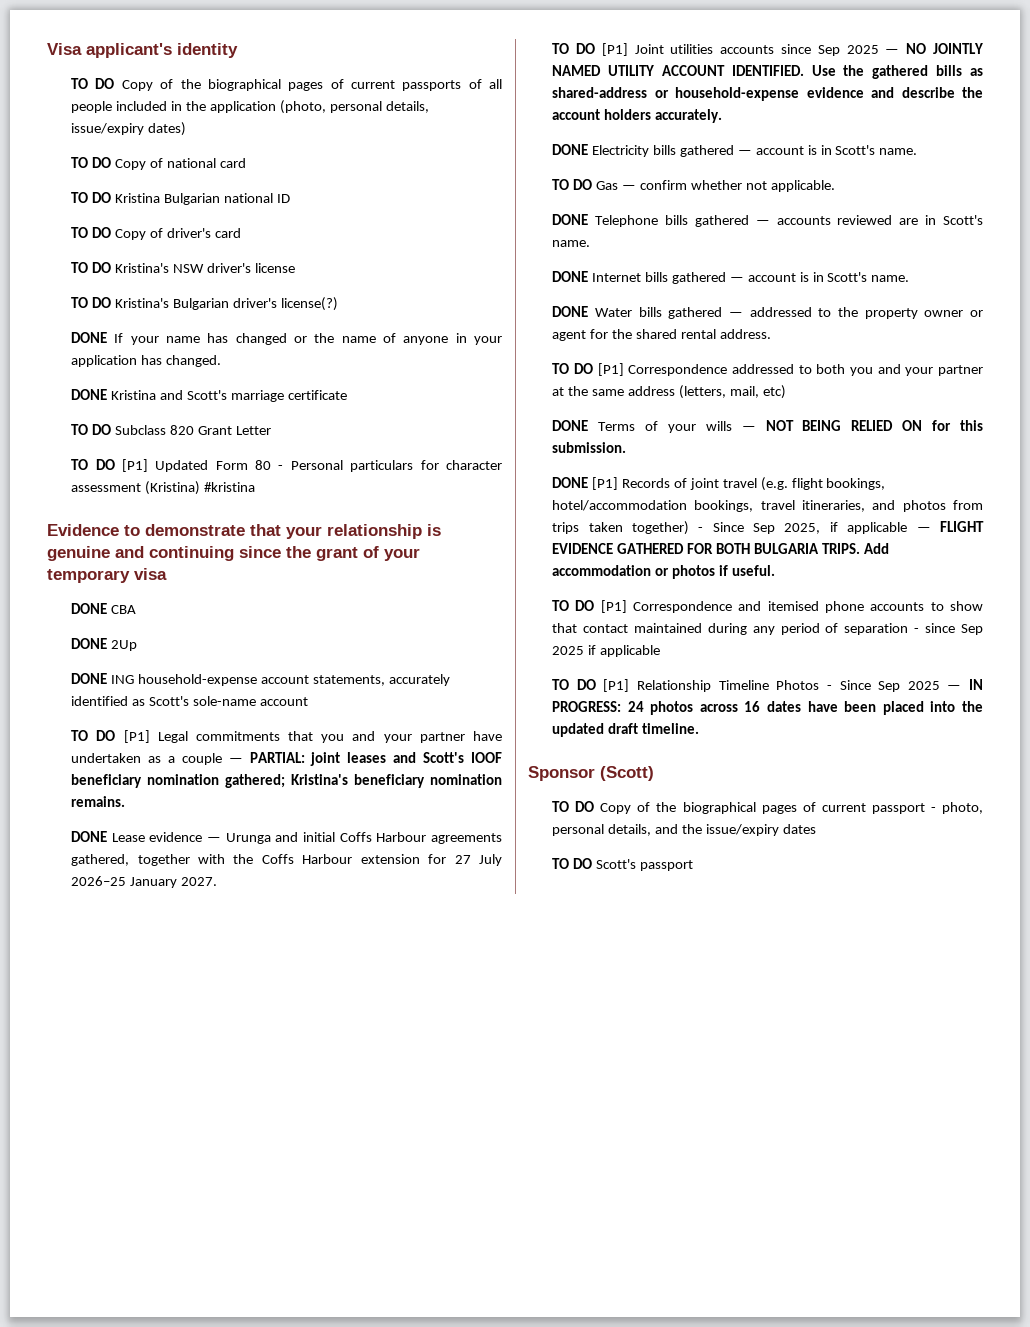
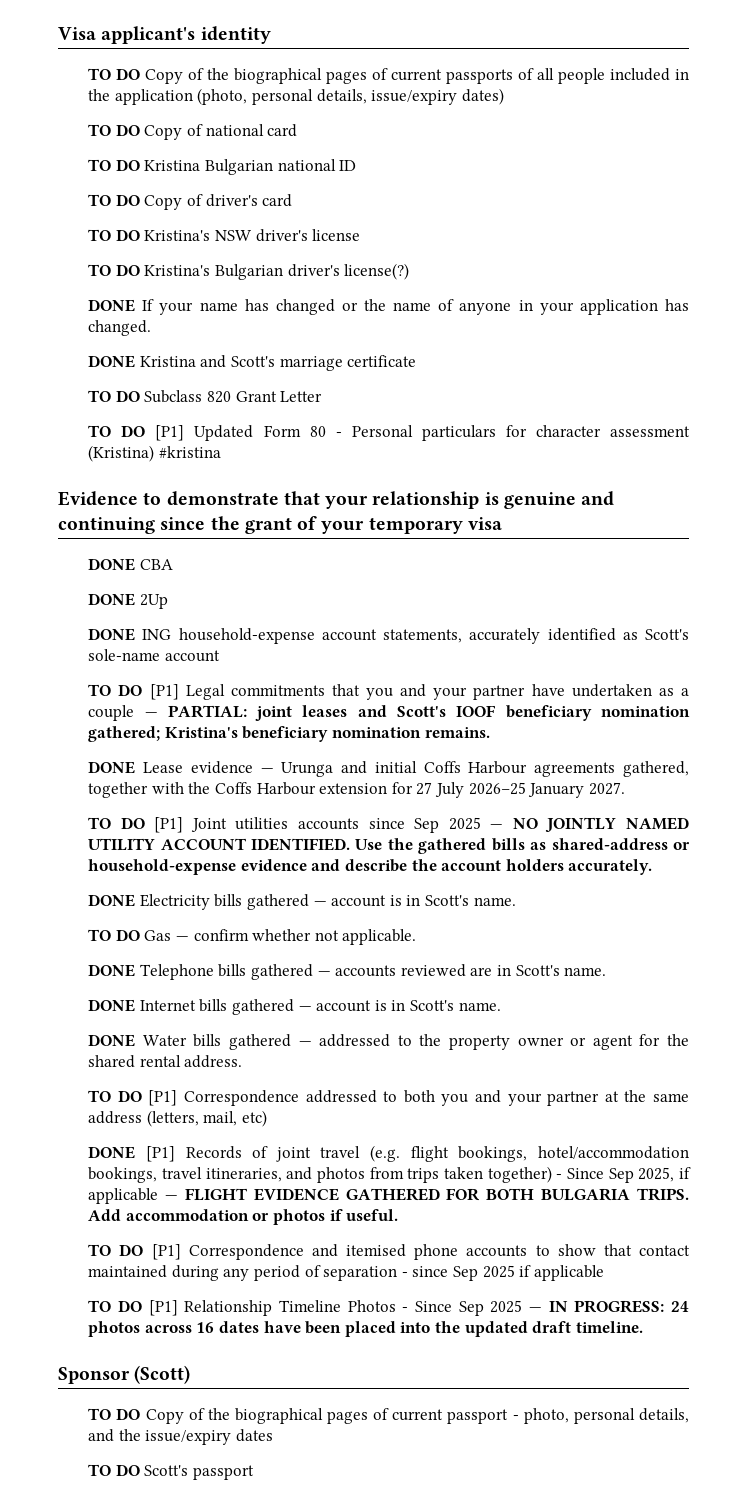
[552,420,983,433] [552,442,627,453] // DONE Terms of your wills — NOT BEING RELIED ON for this submission. -> (267, 1118) none

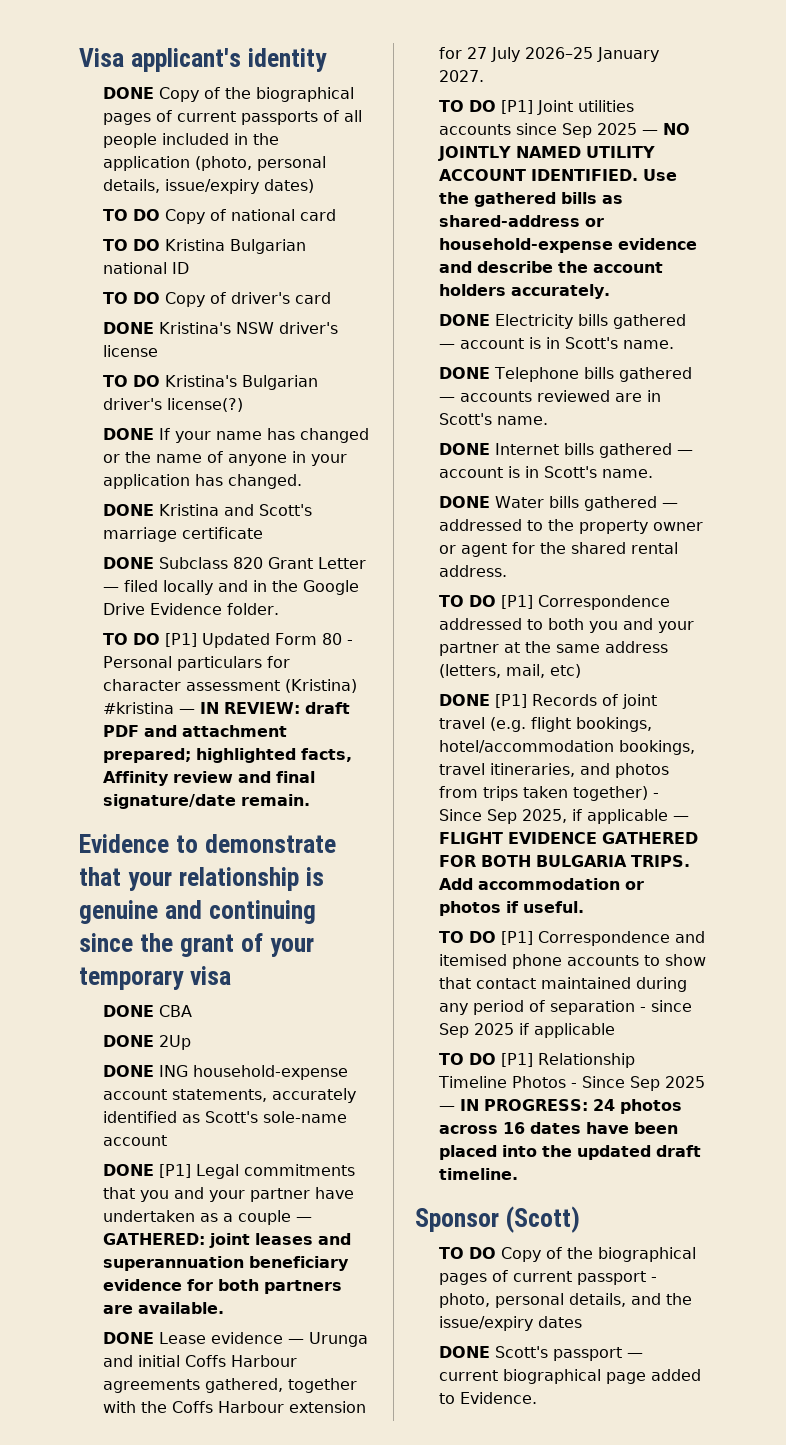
[88,68,141,80] TO DO -> [103,87,155,99] DONE
[88,229,140,241] TO DO -> [103,322,155,334] DONE
[88,390,140,402] TO DO -> [103,557,155,569] DONE
(323, 396) none -> [103,580,360,595] [103,603,280,615] — filed locally and in the Google Drive Evidence folder.
(221, 452) none -> [179,702,351,714] [103,725,288,737] [103,748,353,763] [103,771,316,786] [103,794,311,809] — IN REVIEW: draft PDF and attachment prepared; highlighted facts, Affinity review and final signature/date remain.
[88,684,143,696] TO DO -> [103,1164,155,1176] DONE
[167,705,247,718] PARTIAL: -> [103,1233,206,1245] GATHERED:
[397,705,690,721] [88,726,490,742] Scott's IOOF beneficiary nomination gathered; Kristina's beneficiary nomination remains. -> [103,1256,350,1271] [103,1279,343,1294] [103,1302,225,1314] superannuation beneficiary evidence for both partners are available.
[88,929,417,945] // TO DO Gas — confirm whether not applicable. -> (675, 344) none
[88,1464,254,1480] TO DO Scott's passport -> [439,1346,644,1361] [439,1369,702,1384] [439,1392,538,1404] DONE Scott's passport — current biographical page added to Evidence.

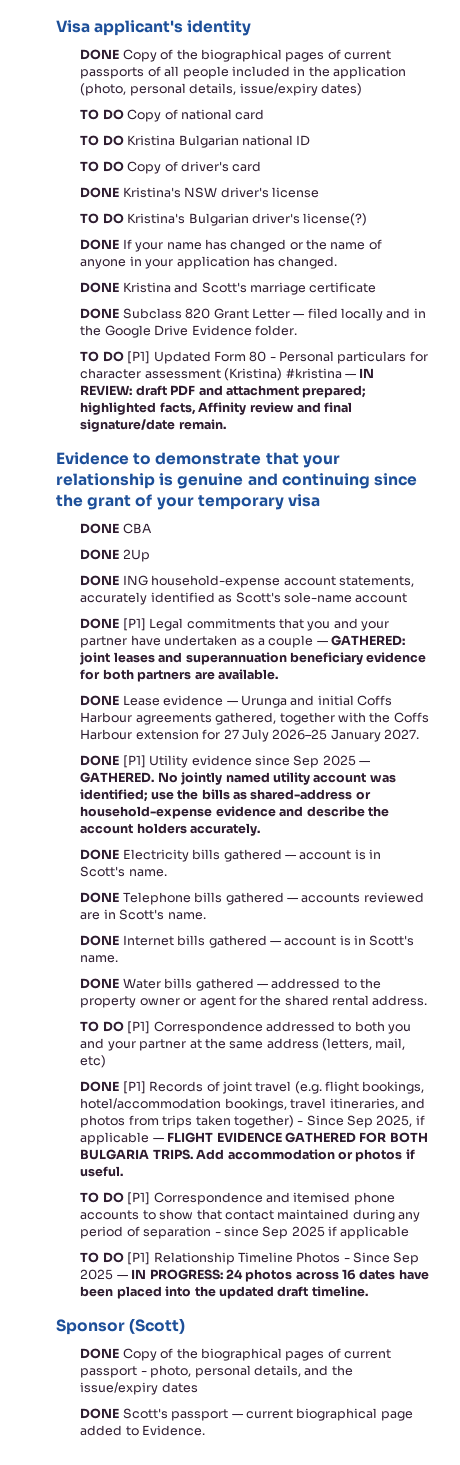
[439,100,635,115] [439,123,691,138] [438,146,656,161] [439,169,678,181] [439,192,557,207] TO DO [P1] Joint utilities accounts since Sep 2025 — NO JOINTLY NAMED UTILITY ACCOUNT IDENTIFIED. Use the gathered -> [80,755,372,768] [80,772,396,785] [80,789,199,802] DONE [P1] Utility evidence since Sep 2025 — GATHERED. No jointly named utility account was identified; use the
[439,1247,497,1259] TO DO -> [80,1348,120,1359] DONE

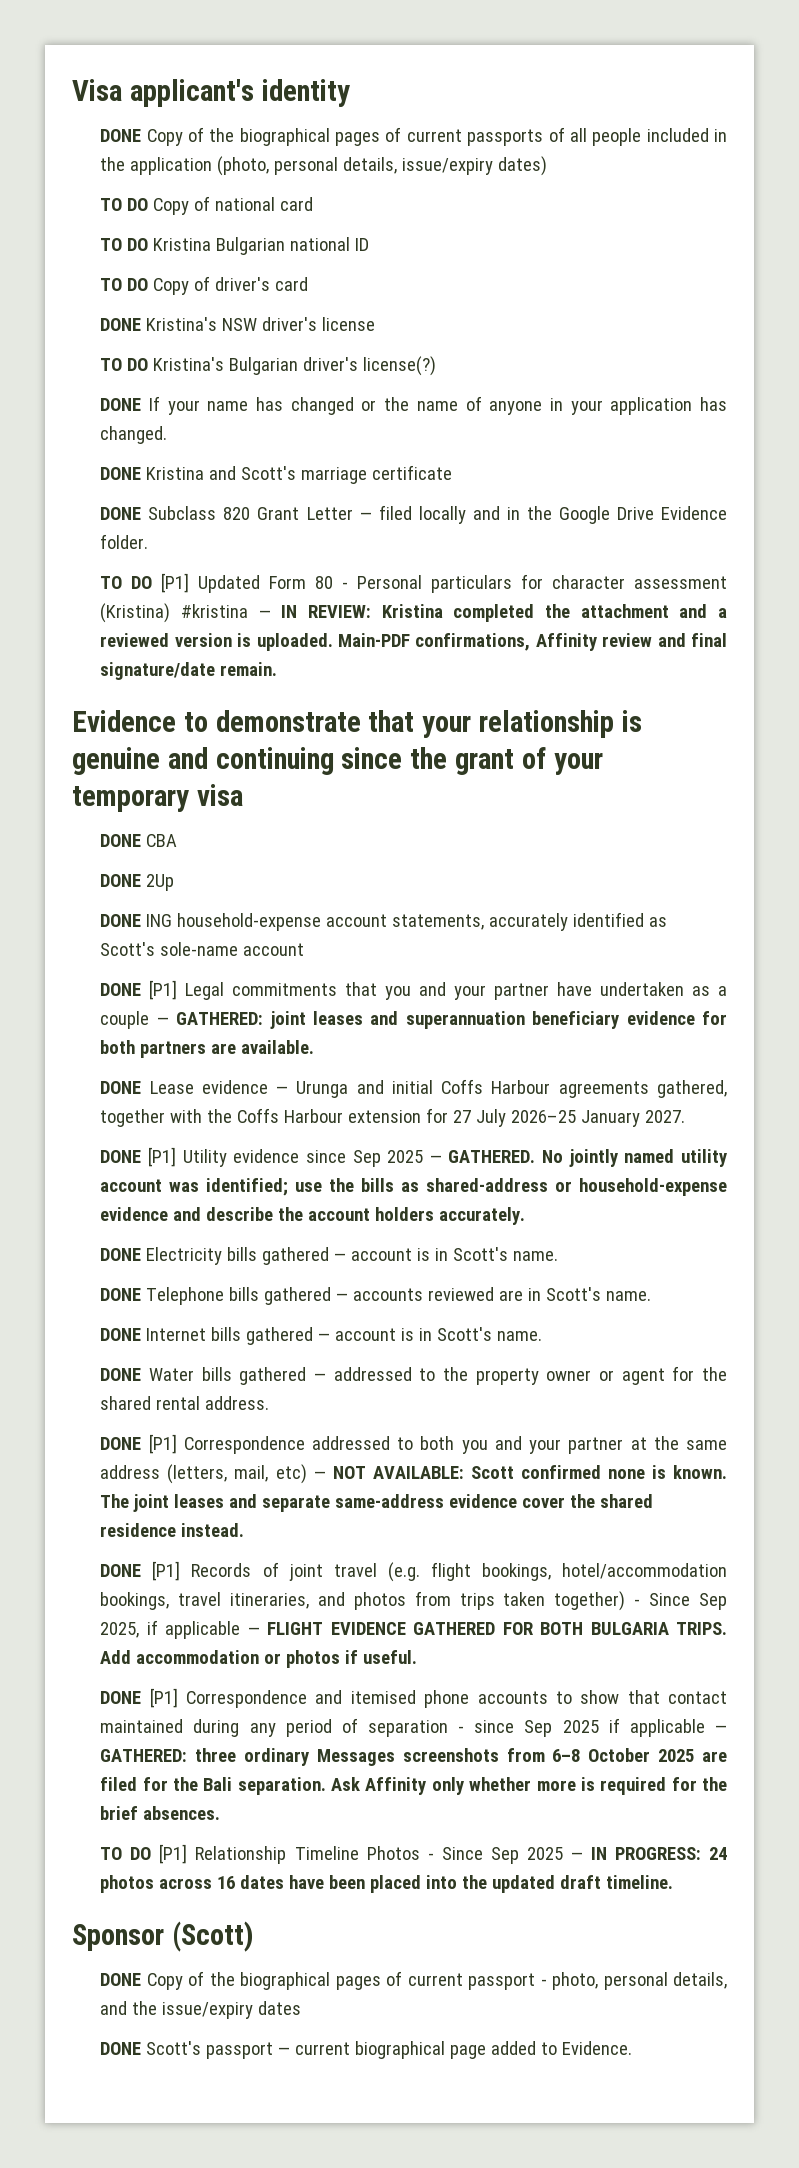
[135,385,367,398] [80,402,196,415] draft PDF and attachment prepared; highlighted facts, -> [381,604,728,622] [100,633,531,651] Kristina completed the attachment and a reviewed version is uploaded. Main-PDF confirmations,
[80,1021,124,1032] TO DO -> [100,1437,142,1450] DONE
(107, 1061) none -> [313,1465,727,1479] [100,1494,654,1512] [100,1523,245,1537] — NOT AVAILABLE: Scott confirmed none is known. The joint leases and separate same-address evidence cover the shared residence instead.
[80,1192,124,1203] TO DO -> [100,1691,142,1704] DONE
(410, 1232) none -> [715,1725,728,1733] [100,1748,727,1766] [100,1777,727,1795] [100,1806,221,1820] — GATHERED: three ordinary Messages screenshots from 6–8 October 2025 are filed for the Bali separation. Ask Affinity only whether more is required for the brief absences.

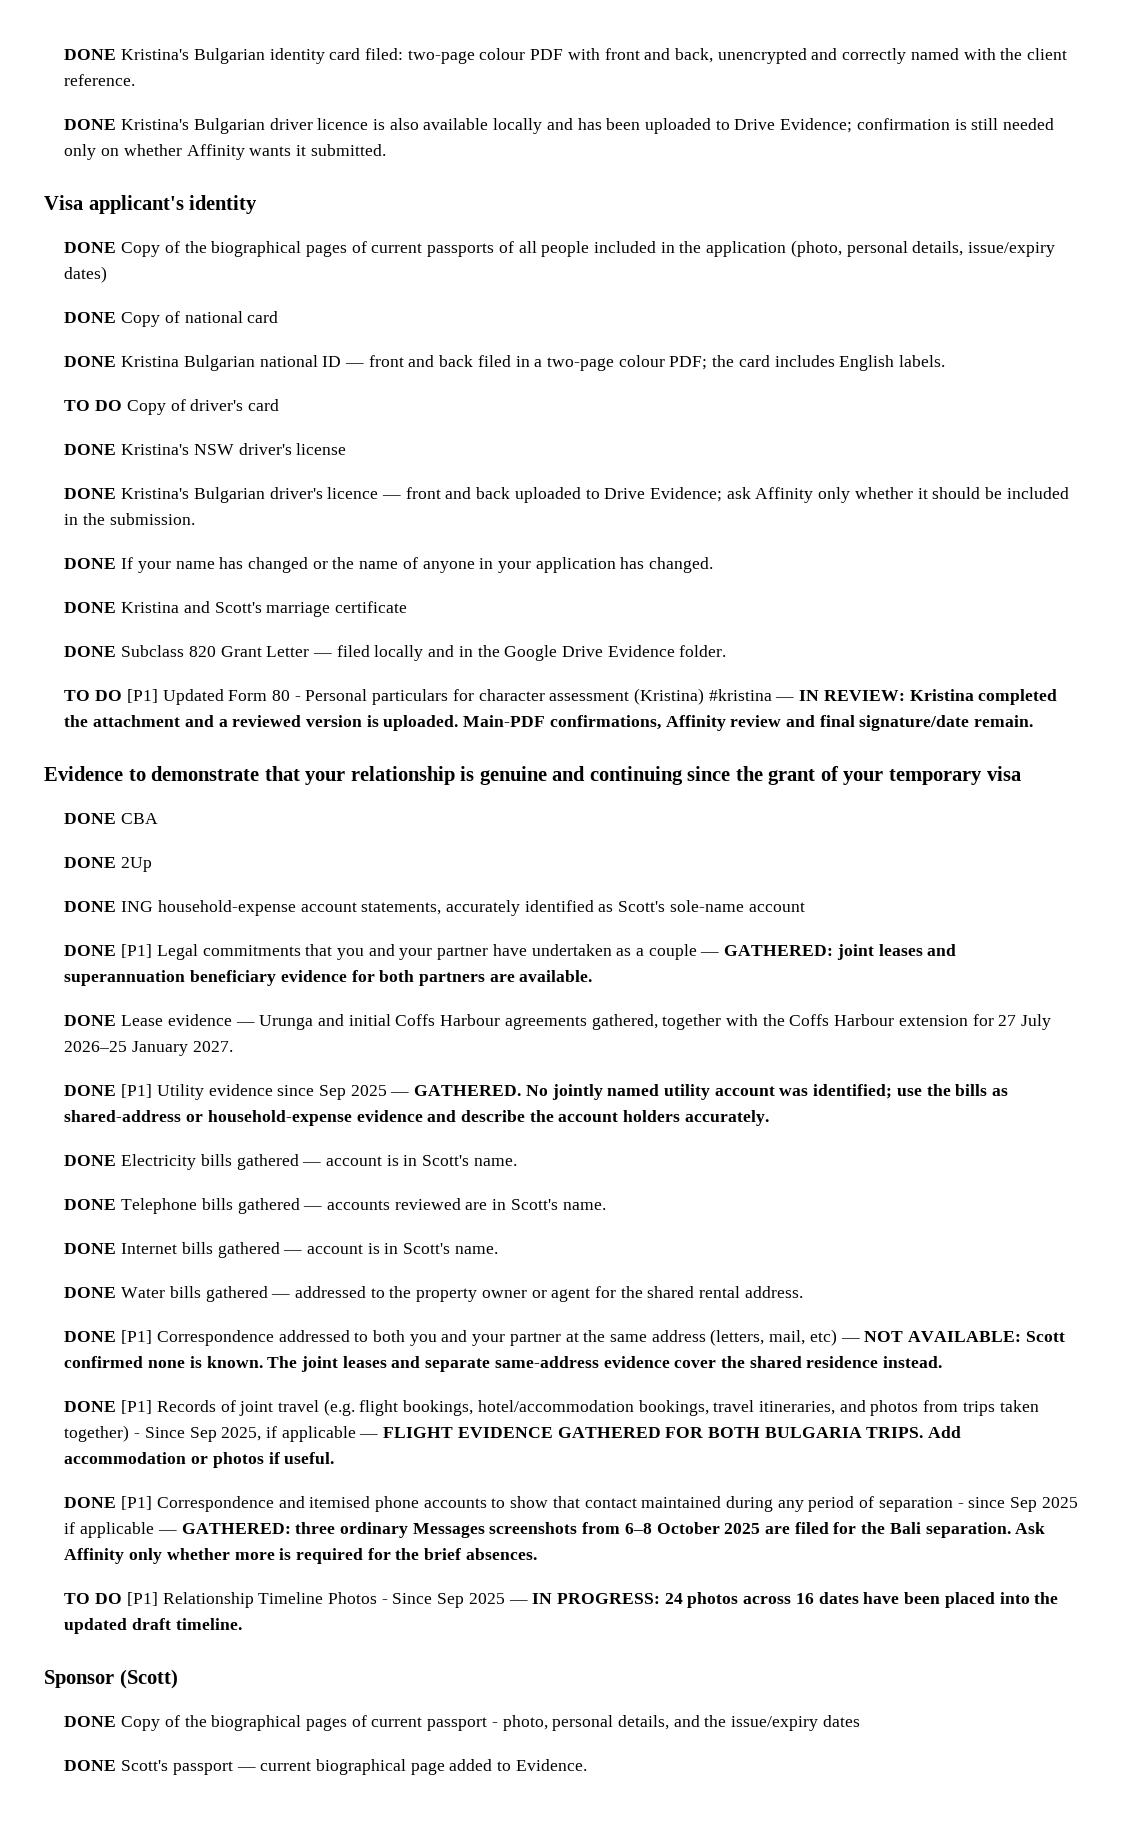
(72, 90) none -> [64,48,1068,64] [64,74,136,86] [64,118,1055,134] [64,144,386,160] DONE Kristina's Bulgarian identity card filed: two-page colour PDF with front and back, unencrypted and correctly named with the client reference. // DONE Kristina's Bulgarian driver licence is also available locally and has been uploaded to Drive Evidence; confirmation is still needed only on whether Affinity wants it submitted. //
[100,198,149,211] TO DO -> [64,312,117,323] DONE
[100,238,149,251] TO DO -> [64,356,117,367] DONE
(370, 244) none -> [344,355,946,371] — front and back filed in a two-page colour PDF; the card includes English labels.
[100,358,149,371] TO DO -> [64,488,117,499] DONE
[363,356,437,376] license(?) -> [327,487,1069,503] [64,513,195,525] licence — front and back uploaded to Drive Evidence; ask Affinity only whether it should be included in the submission.

